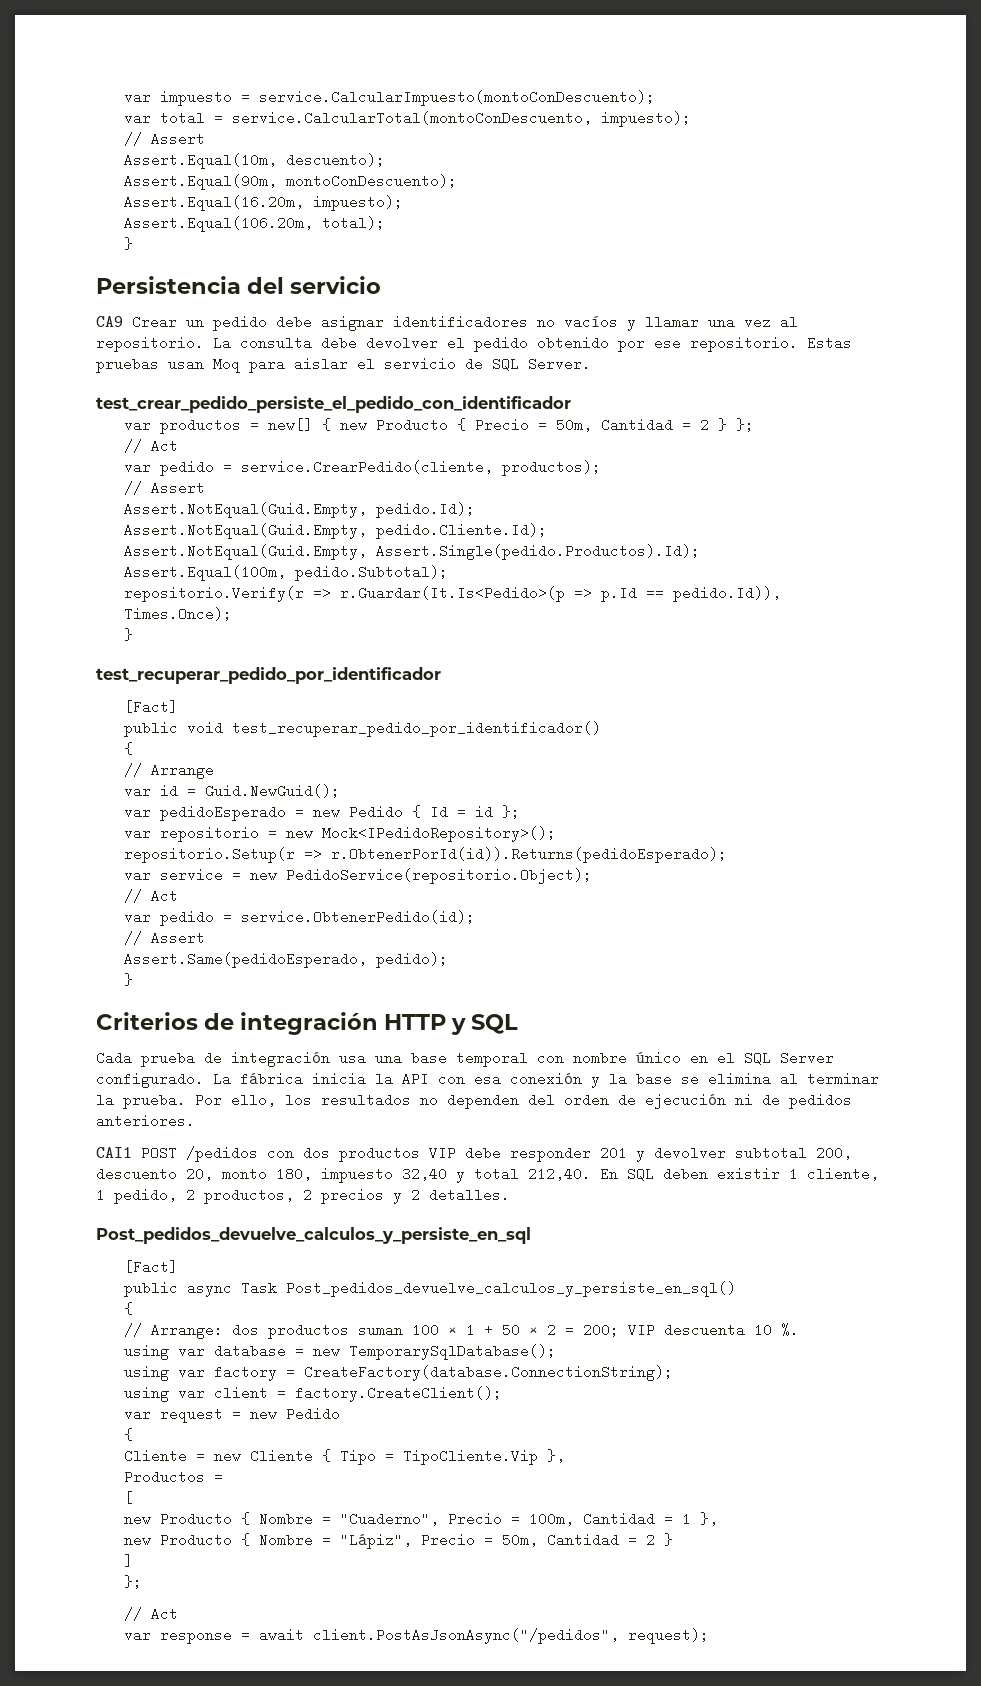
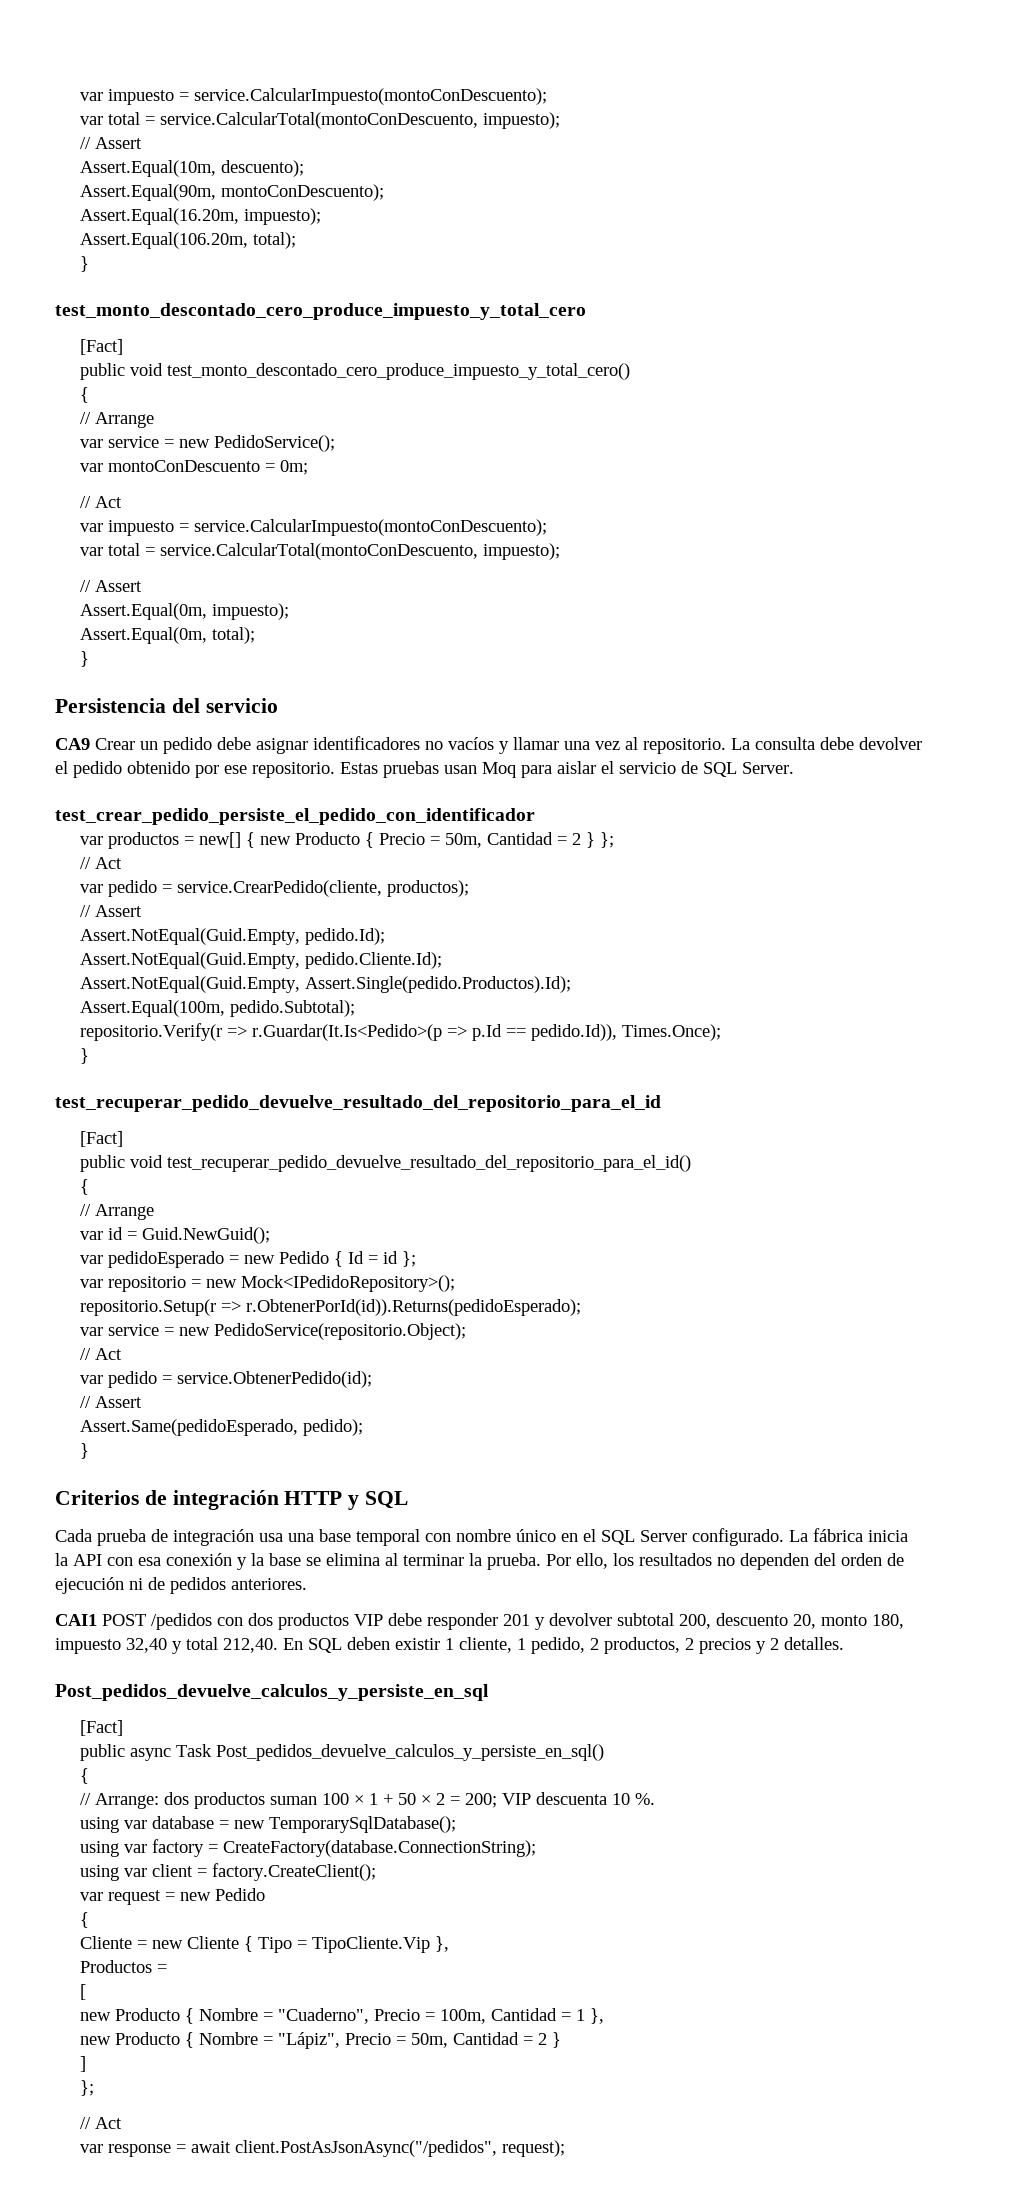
(134, 243) none -> [55,303,586,320] [80,339,124,355] [80,363,631,380] [80,387,90,403] [80,412,155,428] [80,435,336,452] [80,460,309,475] [80,496,123,508] [80,519,548,536] [80,543,561,560] [80,580,143,592] [80,603,290,620] [80,627,256,644] [80,651,90,667] // test_monto_descontado_cero_produce_impuesto_y_total_cero // [Fact] // public void test_monto_descontado_cero_produce_impuesto_y_total_cero() // { // // Arrange // var service = new PedidoService(); // var montoConDescuento = 0m; // // Act // var impuesto = service.CalcularImpuesto(montoConDescuento); // var total = service.CalcularTotal(montoConDescuento, impuesto); // // Assert // Assert.Equal(0m, impuesto); // Assert.Equal(0m, total); // }
[96,667,441,684] [124,700,179,714] [124,721,602,737] test_recuperar_pedido_por_identificador // [Fact] // public void test_recuperar_pedido_por_identificador() -> [55,1095,661,1112] [80,1131,124,1147] [80,1155,692,1172] test_recuperar_pedido_devuelve_resultado_del_repositorio_para_el_id // [Fact] // public void test_recuperar_pedido_devuelve_resultado_del_repositorio_para_el_id()

